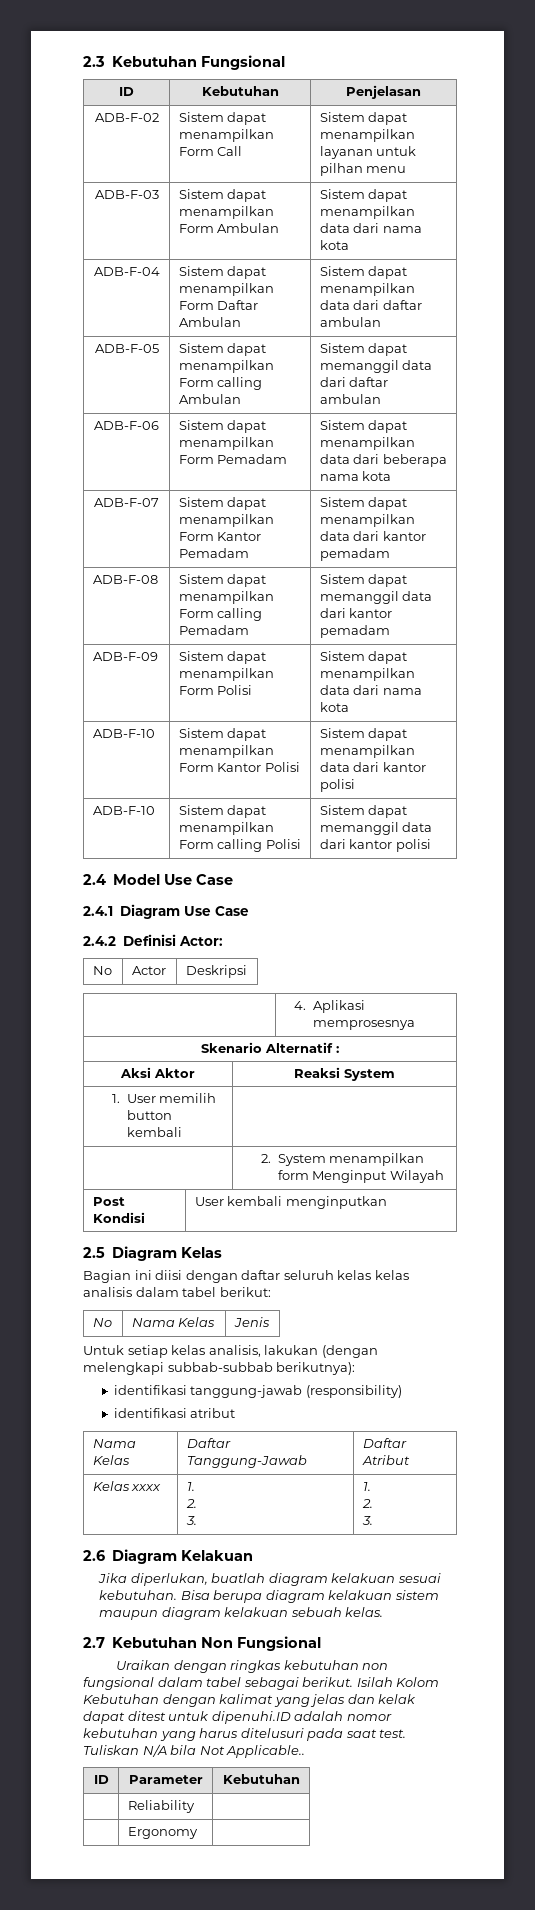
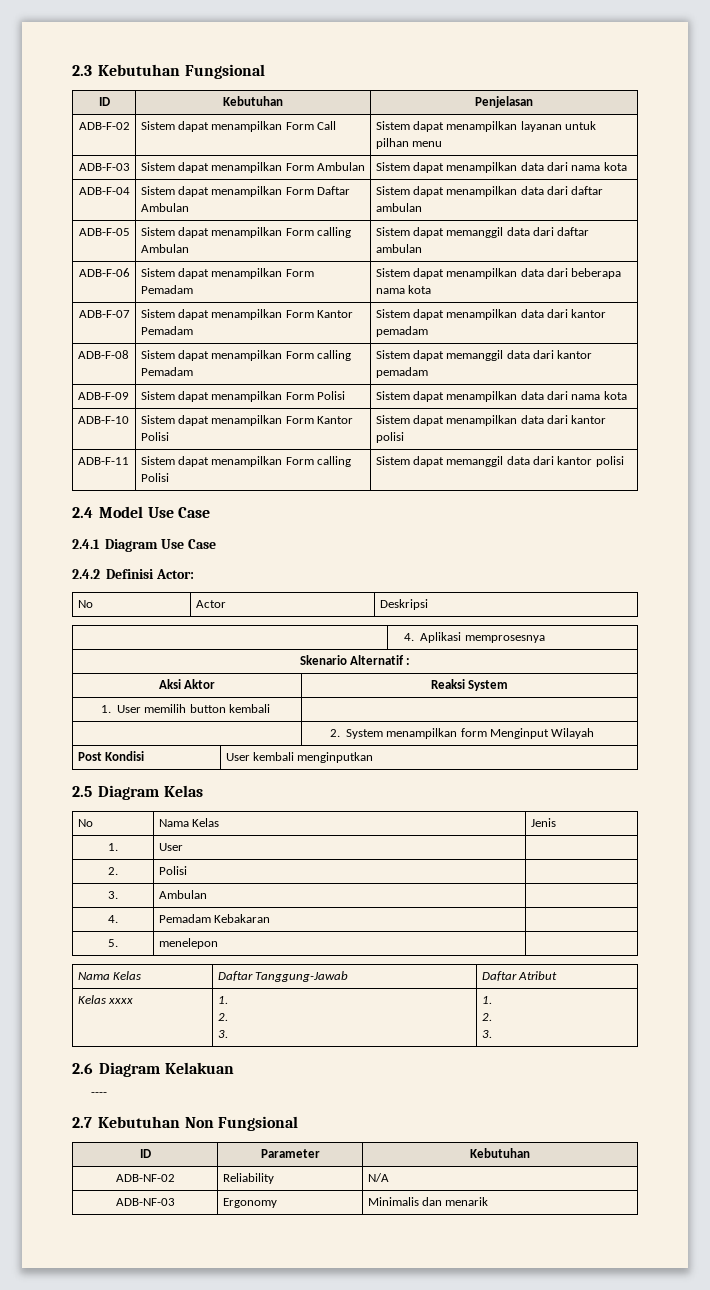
[92,806,155,815] ADB-F-10 -> [77,457,129,465] ADB-F-11
[83,1270,409,1283] [83,1287,271,1297] [92,1318,112,1327] [131,1317,216,1327] [233,1317,270,1327] [83,1345,378,1358] [83,1362,356,1375] [113,1385,402,1398] [113,1408,236,1418] // Bagian ini diisi dengan daftar seluruh kelas kelas analisis dalam tabel berikut: // No | Nama Kelas | Jenis // Untuk setiap kelas analisis, lakukan (dengan melengkapi subbab-subbab berikutnya): // identifikasi tanggung-jawab (responsibility) // identifikasi atribut -> [77,819,93,827] [158,818,219,827] [530,818,556,827] [108,843,118,851] [158,843,183,851] [108,867,118,875] [158,866,187,875] [108,891,118,899] [158,890,207,899] [108,915,118,923] [158,914,270,923] [108,939,118,947] [158,938,218,949] // No | Nama Kelas | Jenis // 1. | User | // 2. | Polisi | // 3. | Ambulan | // 4. | Pemadam Kebakaran | // 5. | menelepon |
[98,1573,441,1586] [99,1590,439,1603] [99,1607,384,1620] [83,1636,321,1651] [116,1660,389,1673] [83,1677,440,1690] [83,1694,417,1707] [83,1711,392,1724] [83,1728,407,1741] [83,1744,306,1758] Jika diperlukan, buatlah diagram kelakuan sesuai kebutuhan. Bisa berupa diagram kelakuan sistem maupun diagram kelakuan sebuah kelas. // 2.7 Kebutuhan Non Fungsional // Uraikan dengan ringkas kebutuhan non fungsional dalam tabel sebagai berikut. Isilah Kolom Kebutuhan dengan kalimat yang jelas dan kelak dapat ditest untuk dipenuhi.ID adalah nomor kebutuhan yang harus ditelusuri pada saat test. Tuliskan N/A bila Not Applicable.. -> [91,1092,108,1096] [72,1116,298,1131] ---- // 2.7 Kebutuhan Non Fungsional
(300, 1779) none -> [115,1174,175,1182] ADB-NF-02
(195, 1806) // -> [367,1173,389,1182] [115,1198,175,1206] N/A // ADB-NF-03
(198, 1833) none -> [367,1197,489,1206] Minimalis dan menarik

